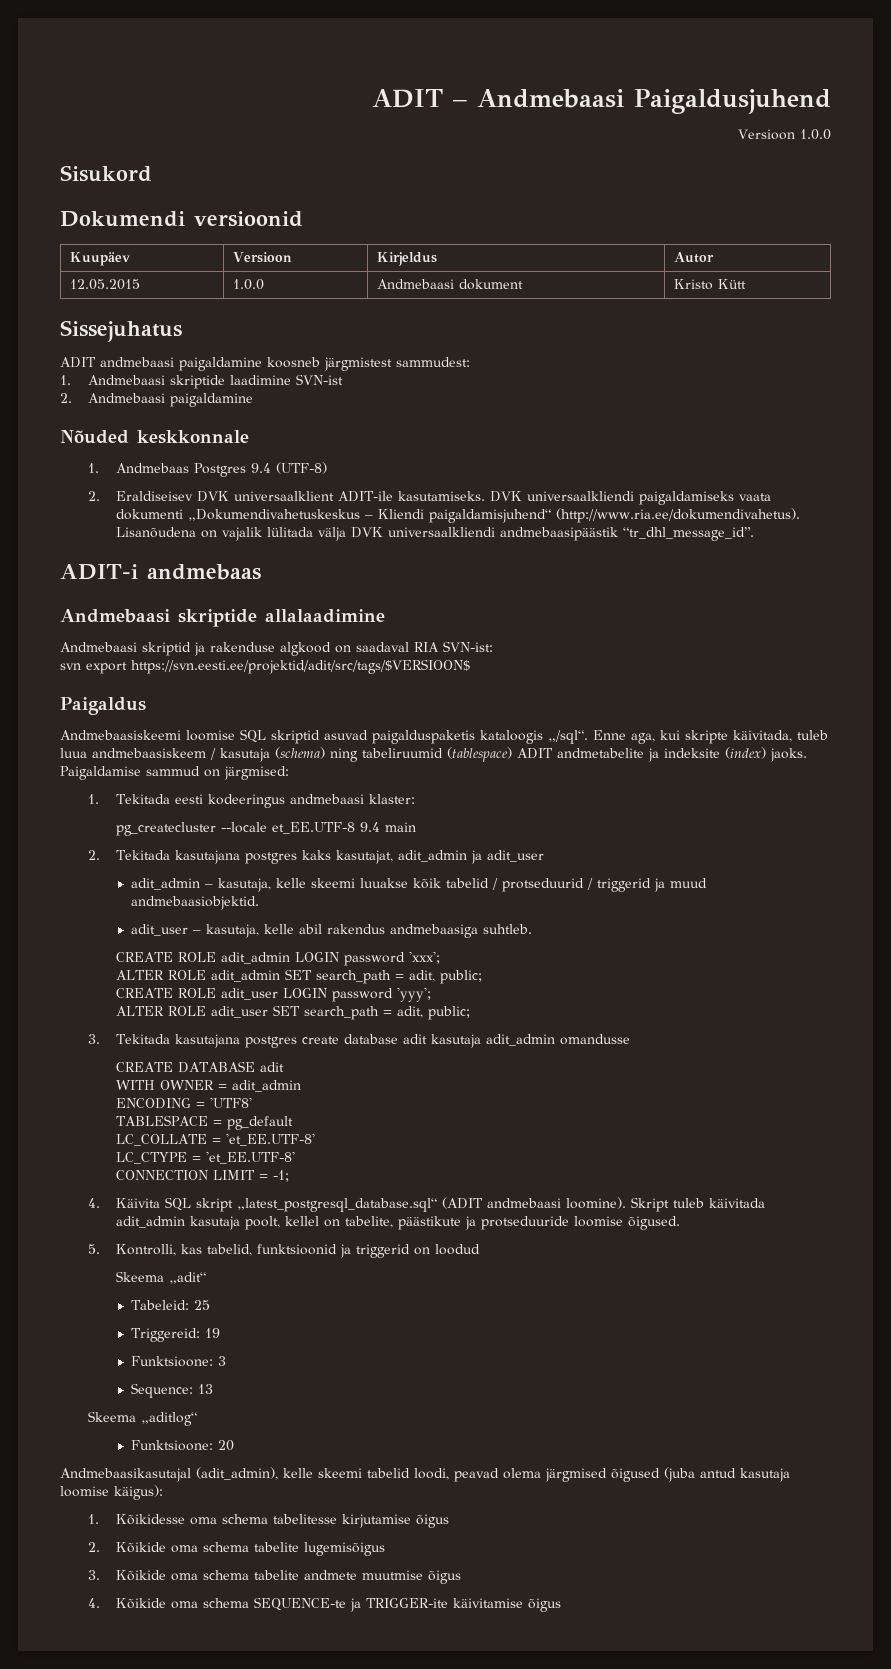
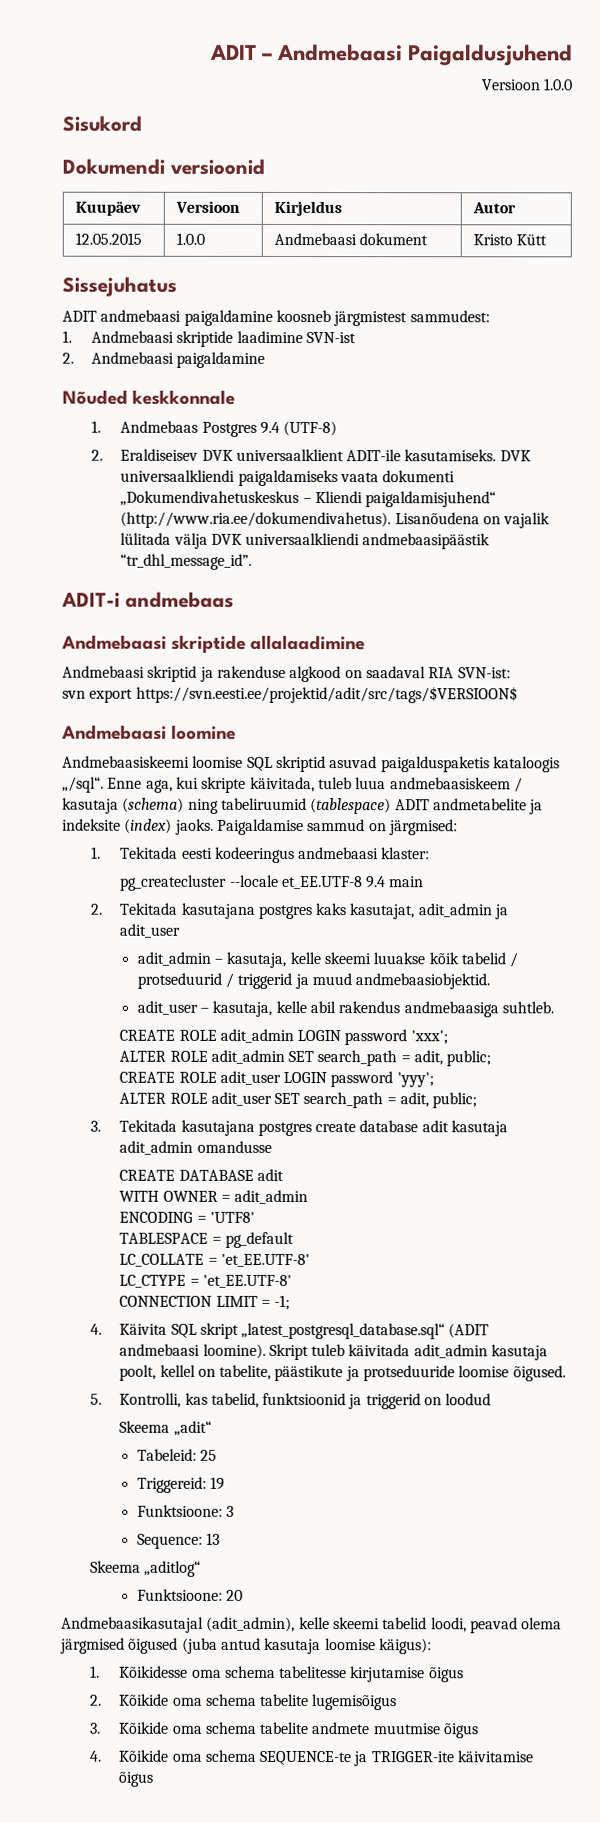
[60,697,146,715] Paigaldus -> [61,724,237,740] Andmebaasi loomine

